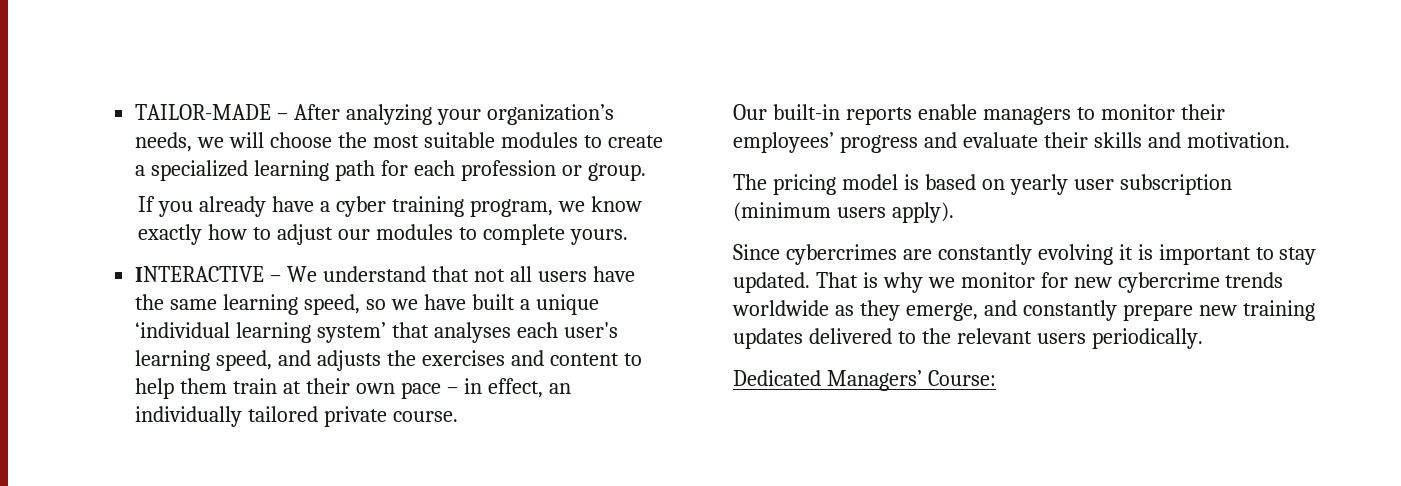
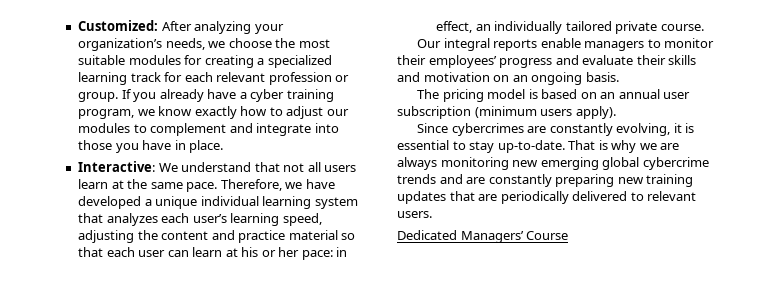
[135,104,289,120] TAILOR-MADE – -> [78,20,159,31] Customized:
[229,132,265,148] will -> (226, 44) none
[583,135,663,148] to create -> [184,55,254,68] for creating
[335,160,376,181] path -> [130,72,161,82] track
(455, 168) none -> [216,72,266,82] relevant
(646, 172) // -> (119, 97) none
[482,224,628,245] [135,266,282,282] complete yours. // INTERACTIVE – -> [150,123,339,136] [78,140,224,153] [78,161,156,172] complement and integrate into those you have in place. // Interactive:
[592,266,635,282] [135,294,387,315] have the same learning speed, so -> [78,179,282,192] learn at the same pace. Therefore,
[471,294,515,310] built -> [78,196,142,209] developed
[135,322,618,343] [135,350,642,371] [135,378,458,399] ‘individual learning system’ that analyses each user's learning speed, and adjusts the exercises and content to help them train at their own pace – -> [200,196,358,209] [78,213,322,226] [78,230,356,243] [78,247,333,260] individual learning system that analyzes each user’s learning speed, adjusting the content and practice material so that each user can learn at his or her pace:
[772,104,840,120] built-in -> [443,38,490,51] integral
[1186,132,1290,148] motivation. -> [423,72,619,85] motivation on an ongoing basis.
[1009,174,1068,195] yearly -> [600,89,660,99] an annual
[1037,244,1113,265] evolving -> [616,123,671,136] evolving,
[1158,244,1251,265] important -> [397,140,449,150] essential
[733,272,810,293] updated. -> [497,140,565,153] up-to-date.
[960,272,1284,293] [732,300,1315,321] [733,328,1203,349] monitor for new cybercrime trends worldwide as they emerge, and constantly prepare new training updates delivered to the relevant users periodically. -> [660,143,680,150] [397,157,709,170] [397,174,694,187] [397,191,697,204] [397,211,432,218] are always monitoring new emerging global cybercrime trends and are constantly preparing new training updates that are periodically delivered to relevant users.
[927,370,996,386] Course: -> [526,231,569,240] Course

